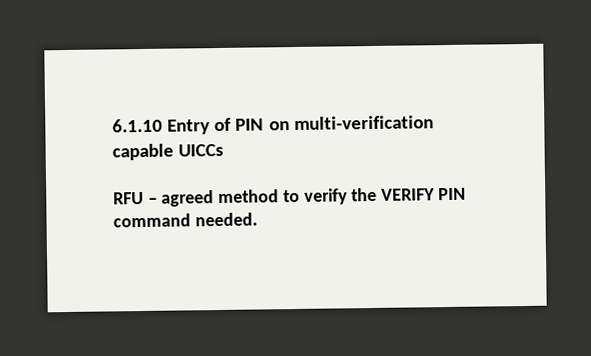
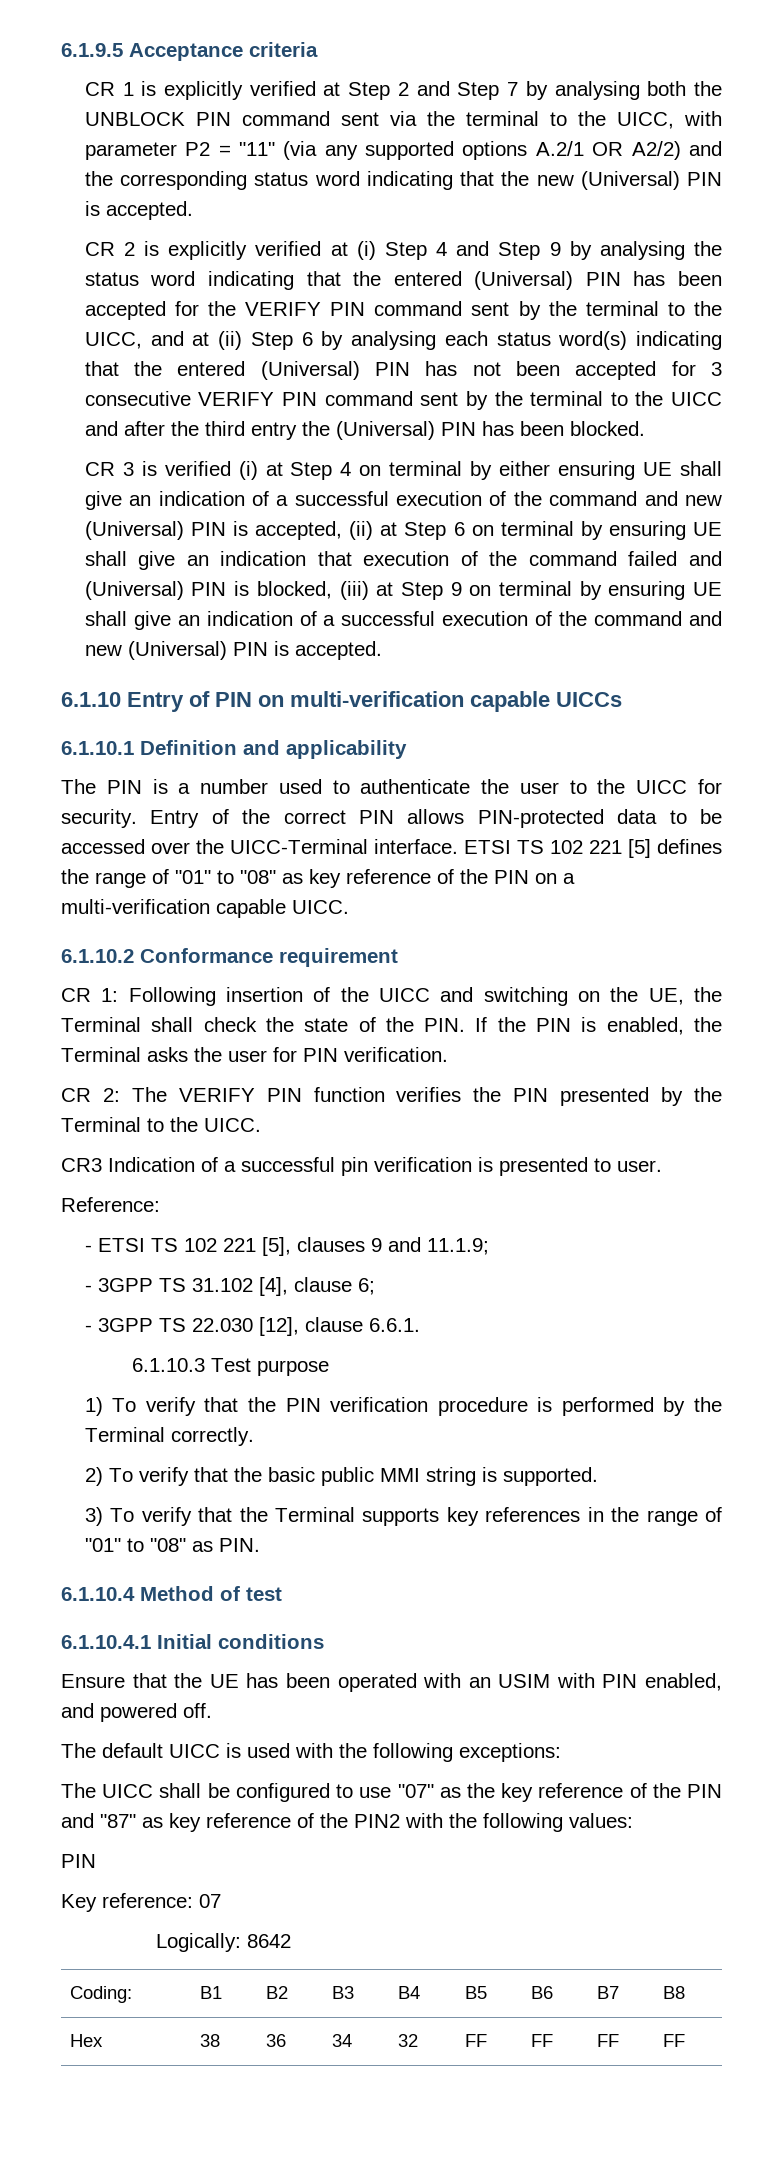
(112, 125) none -> [61,42,318,61] [84,81,723,100] [84,111,723,129] [84,141,722,160] [84,171,722,190] [84,201,193,220] [84,241,722,260] [84,271,723,290] [84,301,723,320] [84,331,722,350] [84,361,722,380] [84,391,722,410] [84,421,645,440] [84,461,722,480] [84,491,722,510] [84,521,722,540] [84,551,722,570] [84,581,722,600] [84,611,722,630] [84,641,382,660] 6.1.9.5 Acceptance criteria // CR 1 is explicitly verified at Step 2 and Step 7 by analysing both the UNBLOCK PIN command sent via the terminal to the UICC, with parameter P2 = "11" (via any supported options A.2/1 OR A2/2) and the corresponding status word indicating that the new (Universal) PIN is accepted. // CR 2 is explicitly verified at (i) Step 4 and Step 9 by analysing the status word indicating that the entered (Universal) PIN has been accepted for the VERIFY PIN command sent by the terminal to the UICC, and at (ii) Step 6 by analysing each status word(s) indicating that the entered (Universal) PIN has not been accepted for 3 consecutive VERIFY PIN command sent by the terminal to the UICC and after the third entry the (Universal) PIN has been blocked. // CR 3 is verified (i) at Step 4 on terminal by either ensuring UE shall give an indication of a successful execution of the command and new (Universal) PIN is accepted, (ii) at Step 6 on terminal by ensuring UE shall give an indication that execution of the command failed and (Universal) PIN is blocked, (iii) at Step 9 on terminal by ensuring UE shall give an indication of a successful execution of the command and new (Universal) PIN is accepted. //
[113,187,466,207] [113,212,258,228] RFU – agreed method to verify the VERIFY PIN command needed. -> [61,740,407,759] [61,779,722,794] [61,809,722,828] [61,839,722,858] [61,869,575,888] [61,899,349,918] [61,948,398,967] [61,987,723,1006] [61,1017,722,1035] [61,1047,448,1062] [61,1087,722,1106] [61,1117,261,1132] [61,1157,662,1176] [61,1197,160,1212] [84,1237,489,1256] [84,1277,375,1296] [84,1317,420,1336] [132,1358,330,1376] [84,1397,722,1416] [84,1427,254,1446] [84,1467,598,1486] [84,1507,722,1526] [84,1538,260,1552] [61,1586,282,1601] [61,1634,324,1649] [61,1673,722,1692] [61,1703,212,1722] [61,1743,561,1762] [61,1783,722,1802] [61,1813,633,1832] [61,1854,96,1868] [61,1893,221,1912] [156,1933,292,1952] [70,1986,133,2003] [200,1986,223,1999] [266,1986,289,1999] [332,1986,355,1999] [398,1986,421,1999] [465,1986,488,1999] [531,1986,554,1999] [597,1986,620,1999] [663,1986,686,1999] [70,2034,104,2047] [200,2034,221,2047] [266,2034,287,2047] [332,2034,353,2047] [398,2034,419,2047] [465,2034,488,2047] [531,2034,554,2047] [597,2034,620,2047] [663,2034,686,2047] 6.1.10.1 Definition and applicability // The PIN is a number used to authenticate the user to the UICC for security. Entry of the correct PIN allows PIN-protected data to be accessed over the UICC-Terminal interface. ETSI TS 102 221 [5] defines the range of "01" to "08" as key reference of the PIN on a multi-verification capable UICC. // 6.1.10.2 Conformance requirement // CR 1: Following insertion of the UICC and switching on the UE, the Terminal shall check the state of the PIN. If the PIN is enabled, the Terminal asks the user for PIN verification. // CR 2: The VERIFY PIN function verifies the PIN presented by the Terminal to the UICC. // CR3 Indication of a successful pin verification is presented to user. // Reference: // - ETSI TS 102 221 [5], clauses 9 and 11.1.9; // - 3GPP TS 31.102 [4], clause 6; // - 3GPP TS 22.030 [12], clause 6.6.1. // 6.1.10.3 Test purpose // 1) To verify that the PIN verification procedure is performed by the Terminal correctly. // 2) To verify that the basic public MMI string is supported. // 3) To verify that the Terminal supports key references in the range of "01" to "08" as PIN. // 6.1.10.4 Method of test // 6.1.10.4.1 Initial conditions // Ensure that the UE has been operated with an USIM with PIN enabled, and powered off. // The default UICC is used with the following exceptions: // The UICC shall be configured to use "07" as the key reference of the PIN and "87" as key reference of the PIN2 with the following values: // PIN // Key reference: 07 // Logically: 8642 // Coding: | B1 | B2 | B3 | B4 | B5 | B6 | B7 | B8 // Hex | 38 | 36 | 34 | 32 | FF | FF | FF | FF

